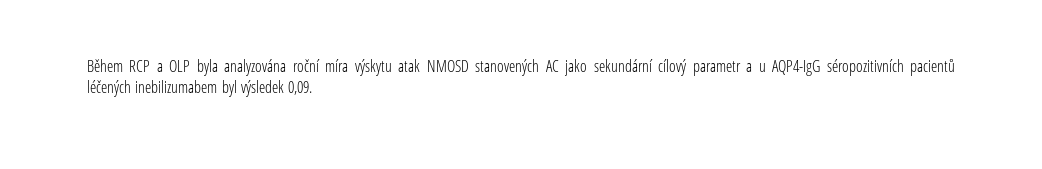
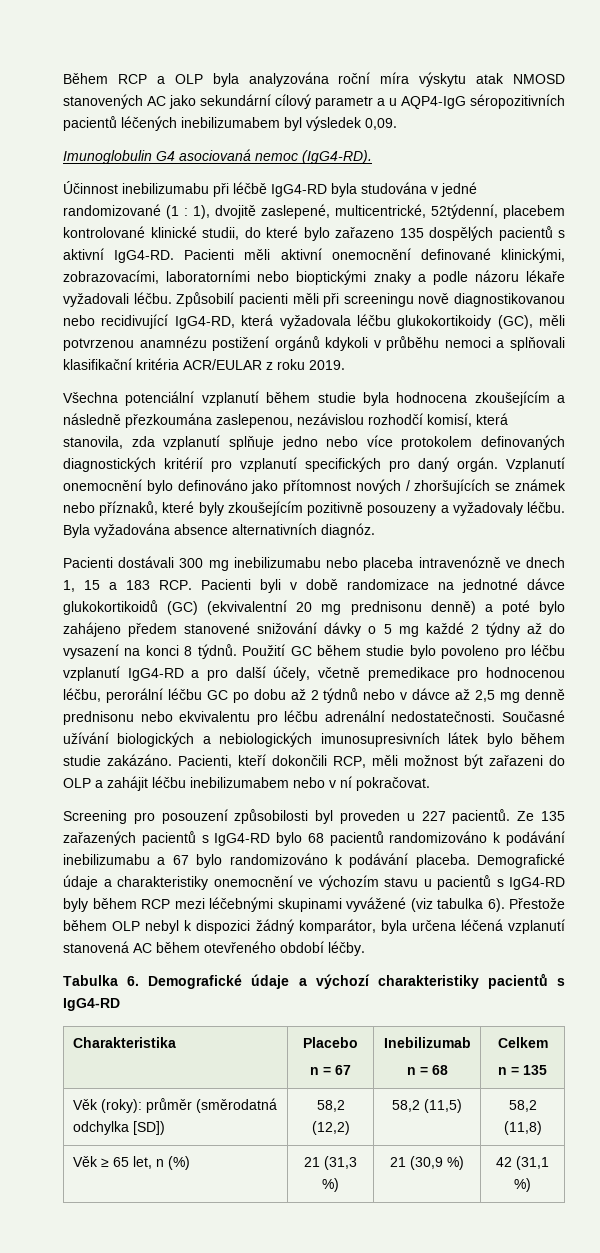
(313, 88) none -> [63,149,372,164] [63,181,477,197] [63,204,565,219] [63,226,565,241] [63,248,565,263] [63,270,565,285] [63,292,565,307] [63,314,565,329] [63,336,565,351] [63,358,345,370] [63,391,565,406] [63,413,508,428] [63,435,565,450] [63,457,565,472] [63,479,566,494] [63,501,565,516] [63,523,375,538] [63,556,565,571] [63,578,565,593] [63,600,565,615] [63,622,565,637] [63,644,565,659] [63,666,565,681] [63,688,565,703] [63,710,565,725] [63,732,565,747] [63,754,565,769] [63,776,430,791] [63,809,566,824] [63,831,565,846] [63,853,565,868] [63,875,565,890] [63,897,565,912] [63,919,565,934] [63,941,365,956] [63,973,565,989] [63,998,120,1011] [72,1037,176,1048] [303,1037,358,1048] [310,1065,351,1075] [383,1037,471,1048] [406,1065,448,1075] [497,1037,548,1048] [498,1065,547,1075] [72,1098,277,1113] [72,1121,165,1135] [316,1100,345,1112] [311,1121,350,1135] [392,1099,462,1113] [508,1100,537,1112] [503,1121,542,1135] [72,1156,190,1170] [304,1156,357,1170] [322,1178,339,1192] [390,1156,464,1170] [496,1156,549,1170] [514,1178,531,1192] // Imunoglobulin G4 asociovaná nemoc (IgG4-RD). // Účinnost inebilizumabu při léčbě IgG4-RD byla studována v jedné randomizované (1 : 1), dvojitě zaslepené, multicentrické, 52týdenní, placebem kontrolované klinické studii, do které bylo zařazeno 135 dospělých pacientů s aktivní IgG4-RD. Pacienti měli aktivní onemocnění definované klinickými, zobrazovacími, laboratorními nebo bioptickými znaky a podle názoru lékaře vyžadovali léčbu. Způsobilí pacienti měli při screeningu nově diagnostikovanou nebo recidivující IgG4-RD, která vyžadovala léčbu glukokortikoidy (GC), měli potvrzenou anamnézu postižení orgánů kdykoli v průběhu nemoci a splňovali klasifikační kritéria ACR/EULAR z roku 2019. // Všechna potenciální vzplanutí během studie byla hodnocena zkoušejícím a následně přezkoumána zaslepenou, nezávislou rozhodčí komisí, která stanovila, zda vzplanutí splňuje jedno nebo více protokolem definovaných diagnostických kritérií pro vzplanutí specifických pro daný orgán. Vzplanutí onemocnění bylo definováno jako přítomnost nových / zhoršujících se známek nebo příznaků, které byly zkoušejícím pozitivně posouzeny a vyžadovaly léčbu. Byla vyžadována absence alternativních diagnóz. // Pacienti dostávali 300 mg inebilizumabu nebo placeba intravenózně ve dnech 1, 15 a 183 RCP. Pacienti byli v době randomizace na jednotné dávce glukokortikoidů (GC) (ekvivalentní 20 mg prednisonu denně) a poté bylo zahájeno předem stanovené snižování dávky o 5 mg každé 2 týdny až do vysazení na konci 8 týdnů. Použití GC během studie bylo povoleno pro léčbu vzplanutí IgG4-RD a pro další účely, včetně premedikace pro hodnocenou léčbu, perorální léčbu GC po dobu až 2 týdnů nebo v dávce až 2,5 mg denně prednisonu nebo ekvivalentu pro léčbu adrenální nedostatečnosti. Současné užívání biologických a nebiologických imunosupresivních látek bylo během studie zakázáno. Pacienti, kteří dokončili RCP, měli možnost být zařazeni do OLP a zahájit léčbu inebilizumabem nebo v ní pokračovat. // Screening pro posouzení způsobilosti byl proveden u 227 pacientů. Ze 135 zařazených pacientů s IgG4-RD bylo 68 pacientů randomizováno k podávání inebilizumabu a 67 bylo randomizováno k podávání placeba. Demografické údaje a charakteristiky onemocnění ve výchozím stavu u pacientů s IgG4-RD byly během RCP mezi léčebnými skupinami vyvážené (viz tabulka 6). Přestože během OLP nebyl k dispozici žádný komparátor, byla určena léčená vzplanutí stanovená AC během otevřeného období léčby. // Tabulka 6. Demografické údaje a výchozí charakteristiky pacientů s IgG4-RD // Charakteristika | Placebo // n = 67 | Inebilizumab // n = 68 | Celkem // n = 135 // Věk (roky): průměr (směrodatná odchylka [SD]) | 58,2 (12,2) | 58,2 (11,5) | 58,2 (11,8) // Věk ≥ 65 let, n (%) | 21 (31,3 %) | 21 (30,9 %) | 42 (31,1 %)

